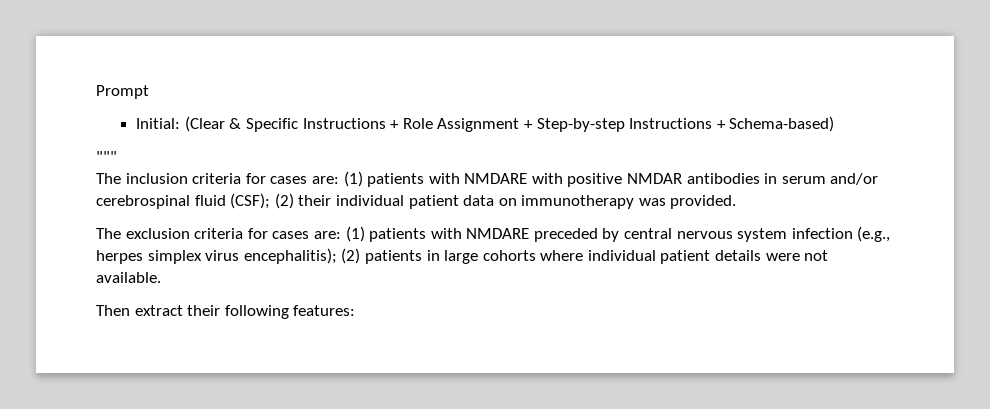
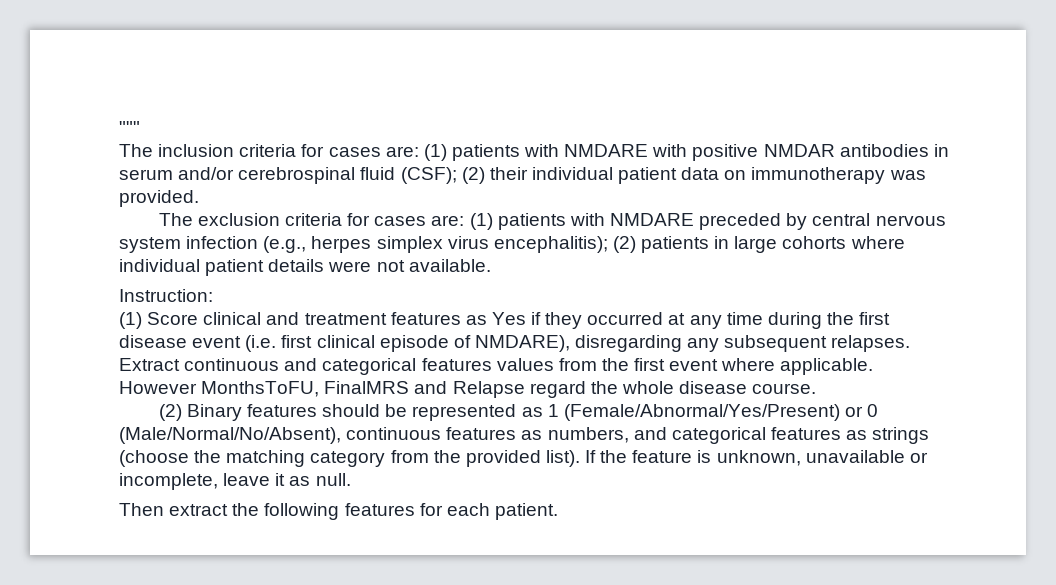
[96,85,149,99] [136,116,835,132] Prompt // Initial: (Clear & Specific Instructions + Role Assignment + Step-by-step Instructions + Schema-based) // -> (119, 127) none
[96,305,356,319] Then extract their following features: -> [119,289,213,302] [119,312,891,329] [119,335,911,352] [119,358,874,375] [119,381,817,398] [158,404,879,421] [119,427,930,444] [119,450,928,467] [119,473,351,490] [119,503,558,520] Instruction: // (1) Score clinical and treatment features as Yes if they occurred at any time during the first disease event (i.e. first clinical episode of NMDARE), disregarding any subsequent relapses. Extract continuous and categorical features values from the first event where applicable. However MonthsToFU, FinalMRS and Relapse regard the whole disease course. // (2) Binary features should be represented as 1 (Female/Abnormal/Yes/Present) or 0 (Male/Normal/No/Absent), continuous features as numbers, and categorical features as strings (choose the matching category from the provided list). If the feature is unknown, unavailable or incomplete, leave it as null. // Then extract the following features for each patient.

